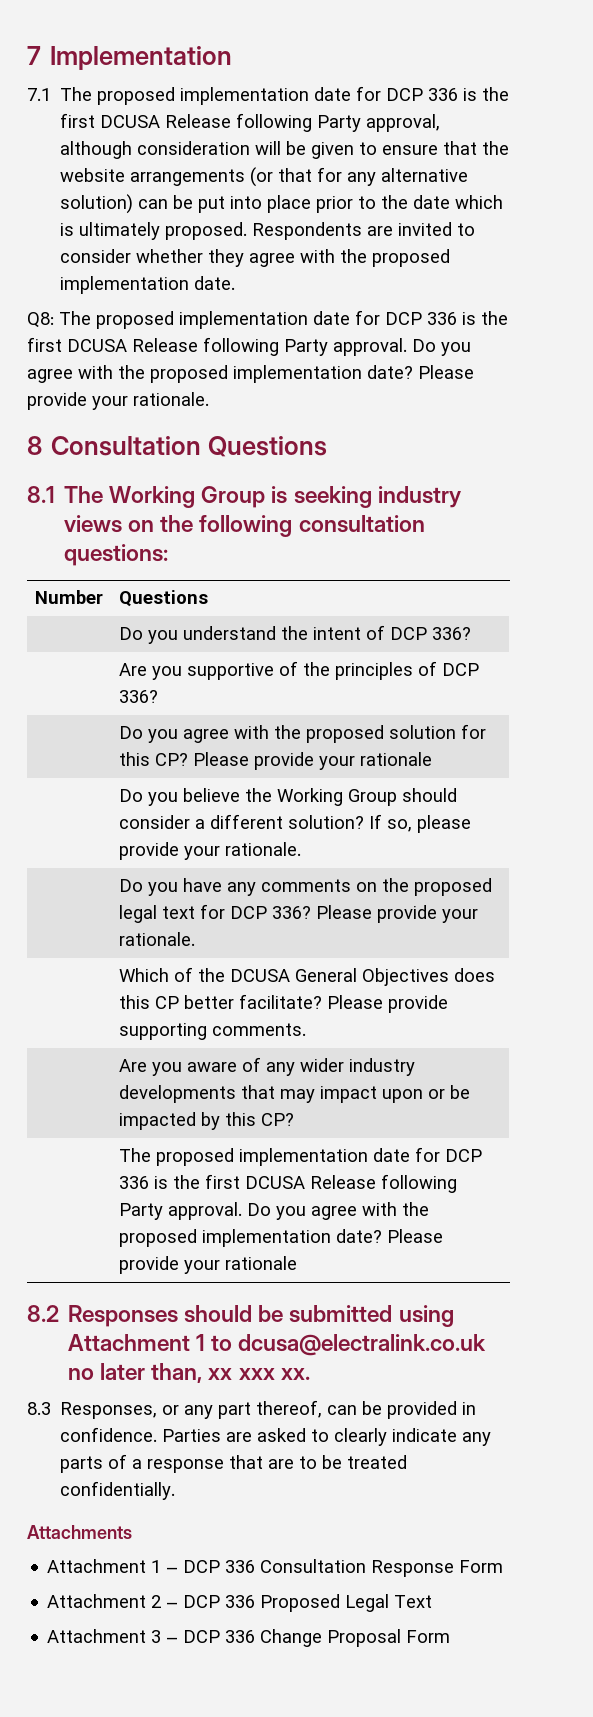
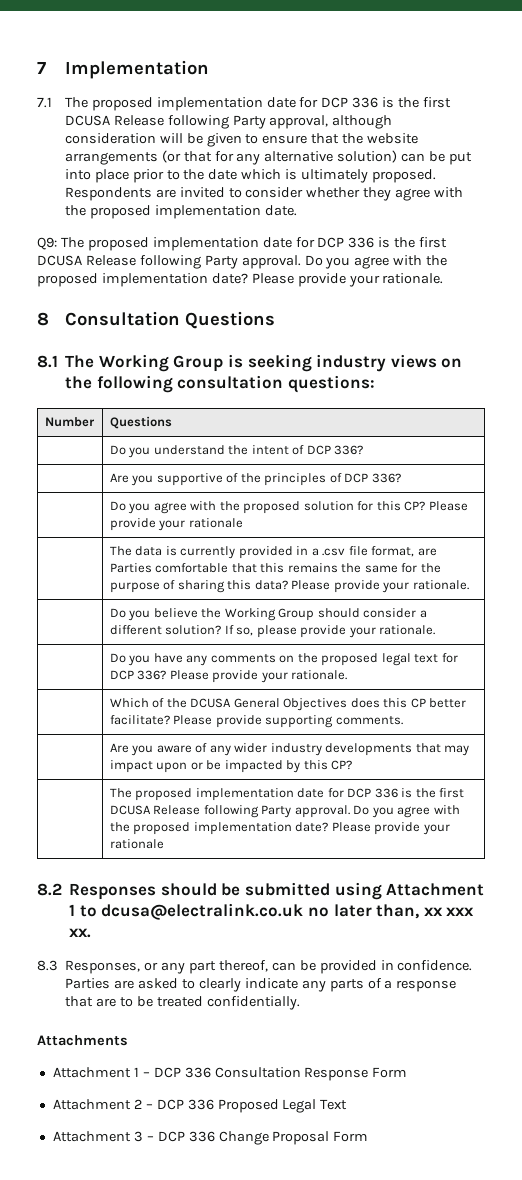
[27,312,54,328] Q8: -> [37,237,57,250] Q9:
(432, 759) none -> [109,546,437,559] [109,563,441,573] [109,580,469,593] // | The data is currently provided in a .csv file format, are Parties comfortable that this remains the same for the purpose of sharing this data? Please provide your rationale.

